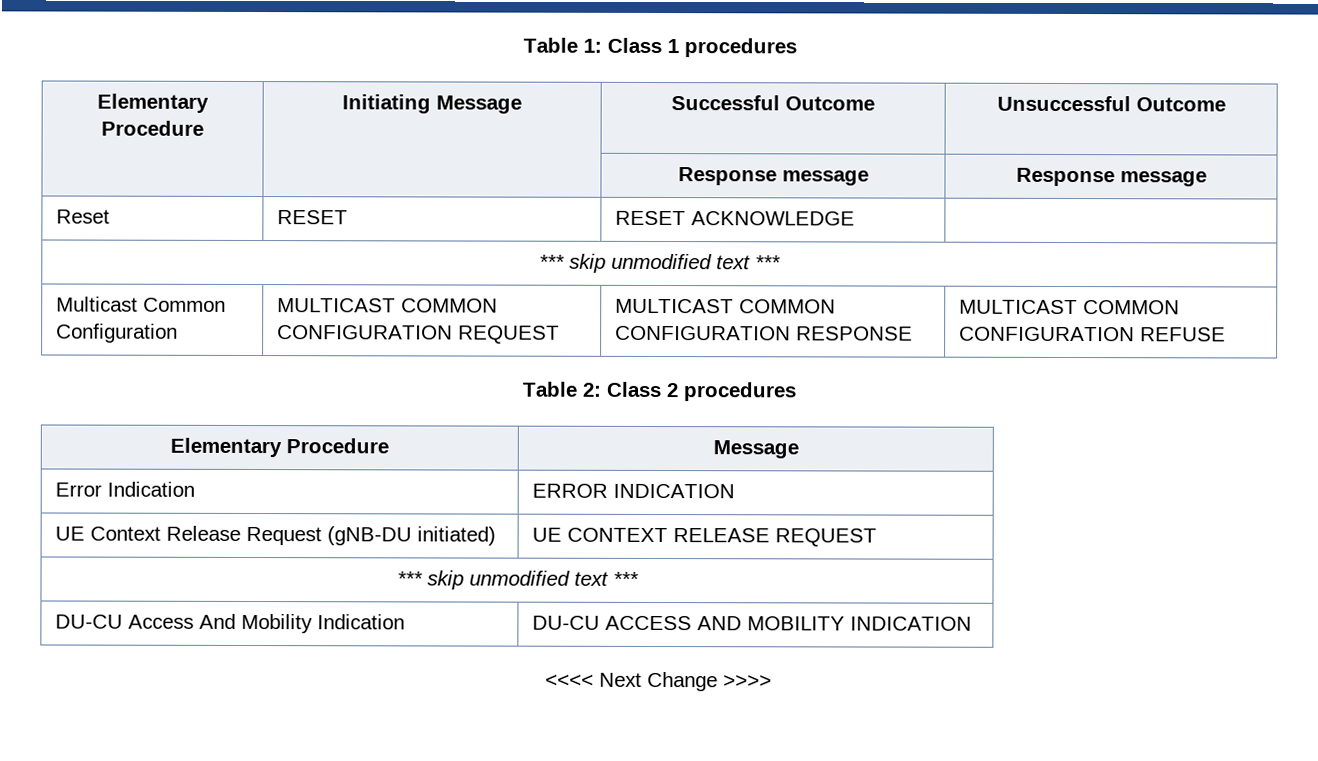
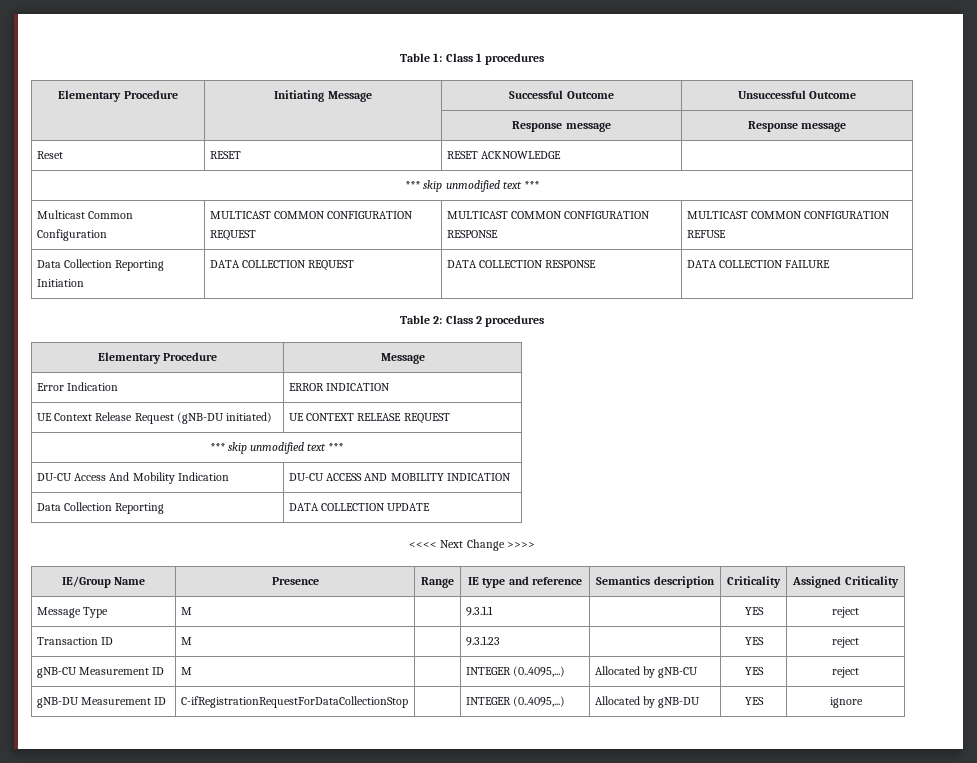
(1227, 334) none -> [36,259,165,271] [36,279,84,287] [209,260,355,271] [446,260,597,268] [686,260,831,268] // Data Collection Reporting Initiation | DATA COLLECTION REQUEST | DATA COLLECTION RESPONSE | DATA COLLECTION FAILURE
[545,671,772,692] // <<<< Next Change >>>> -> [36,502,165,514] [288,503,431,511] [409,539,535,551] [61,576,146,588] [271,577,319,585] [421,577,454,588] [468,576,582,588] [596,576,715,588] [727,576,781,588] [792,576,899,588] [36,607,109,618] [180,607,192,615] [465,606,493,616] [744,607,764,615] [831,607,859,618] [36,637,114,645] [180,637,192,645] [465,636,500,646] [744,637,764,645] [831,637,859,648] [36,667,165,678] [180,667,192,675] [465,666,566,677] [594,666,699,678] [744,667,764,675] [831,667,859,678] [36,697,167,708] [180,696,408,708] [465,696,566,707] [594,696,701,708] [744,697,764,705] [829,697,863,708] // Data Collection Reporting | DATA COLLECTION UPDATE // <<<< Next Change >>>> // IE/Group Name | Presence | Range | IE type and reference | Semantics description | Criticality | Assigned Criticality // Message Type | M | | 9.3.1.1 | | YES | reject // Transaction ID | M | | 9.3.1.23 | | YES | reject // gNB-CU Measurement ID | M | | INTEGER (0..4095,...) | Allocated by gNB-CU | YES | reject // gNB-DU Measurement ID | C-ifRegistrationRequestForDataCollectionStop | | INTEGER (0..4095,...) | Allocated by gNB-DU | YES | ignore

